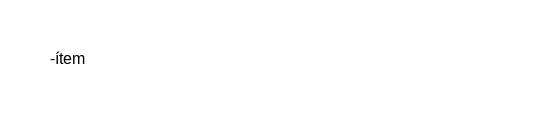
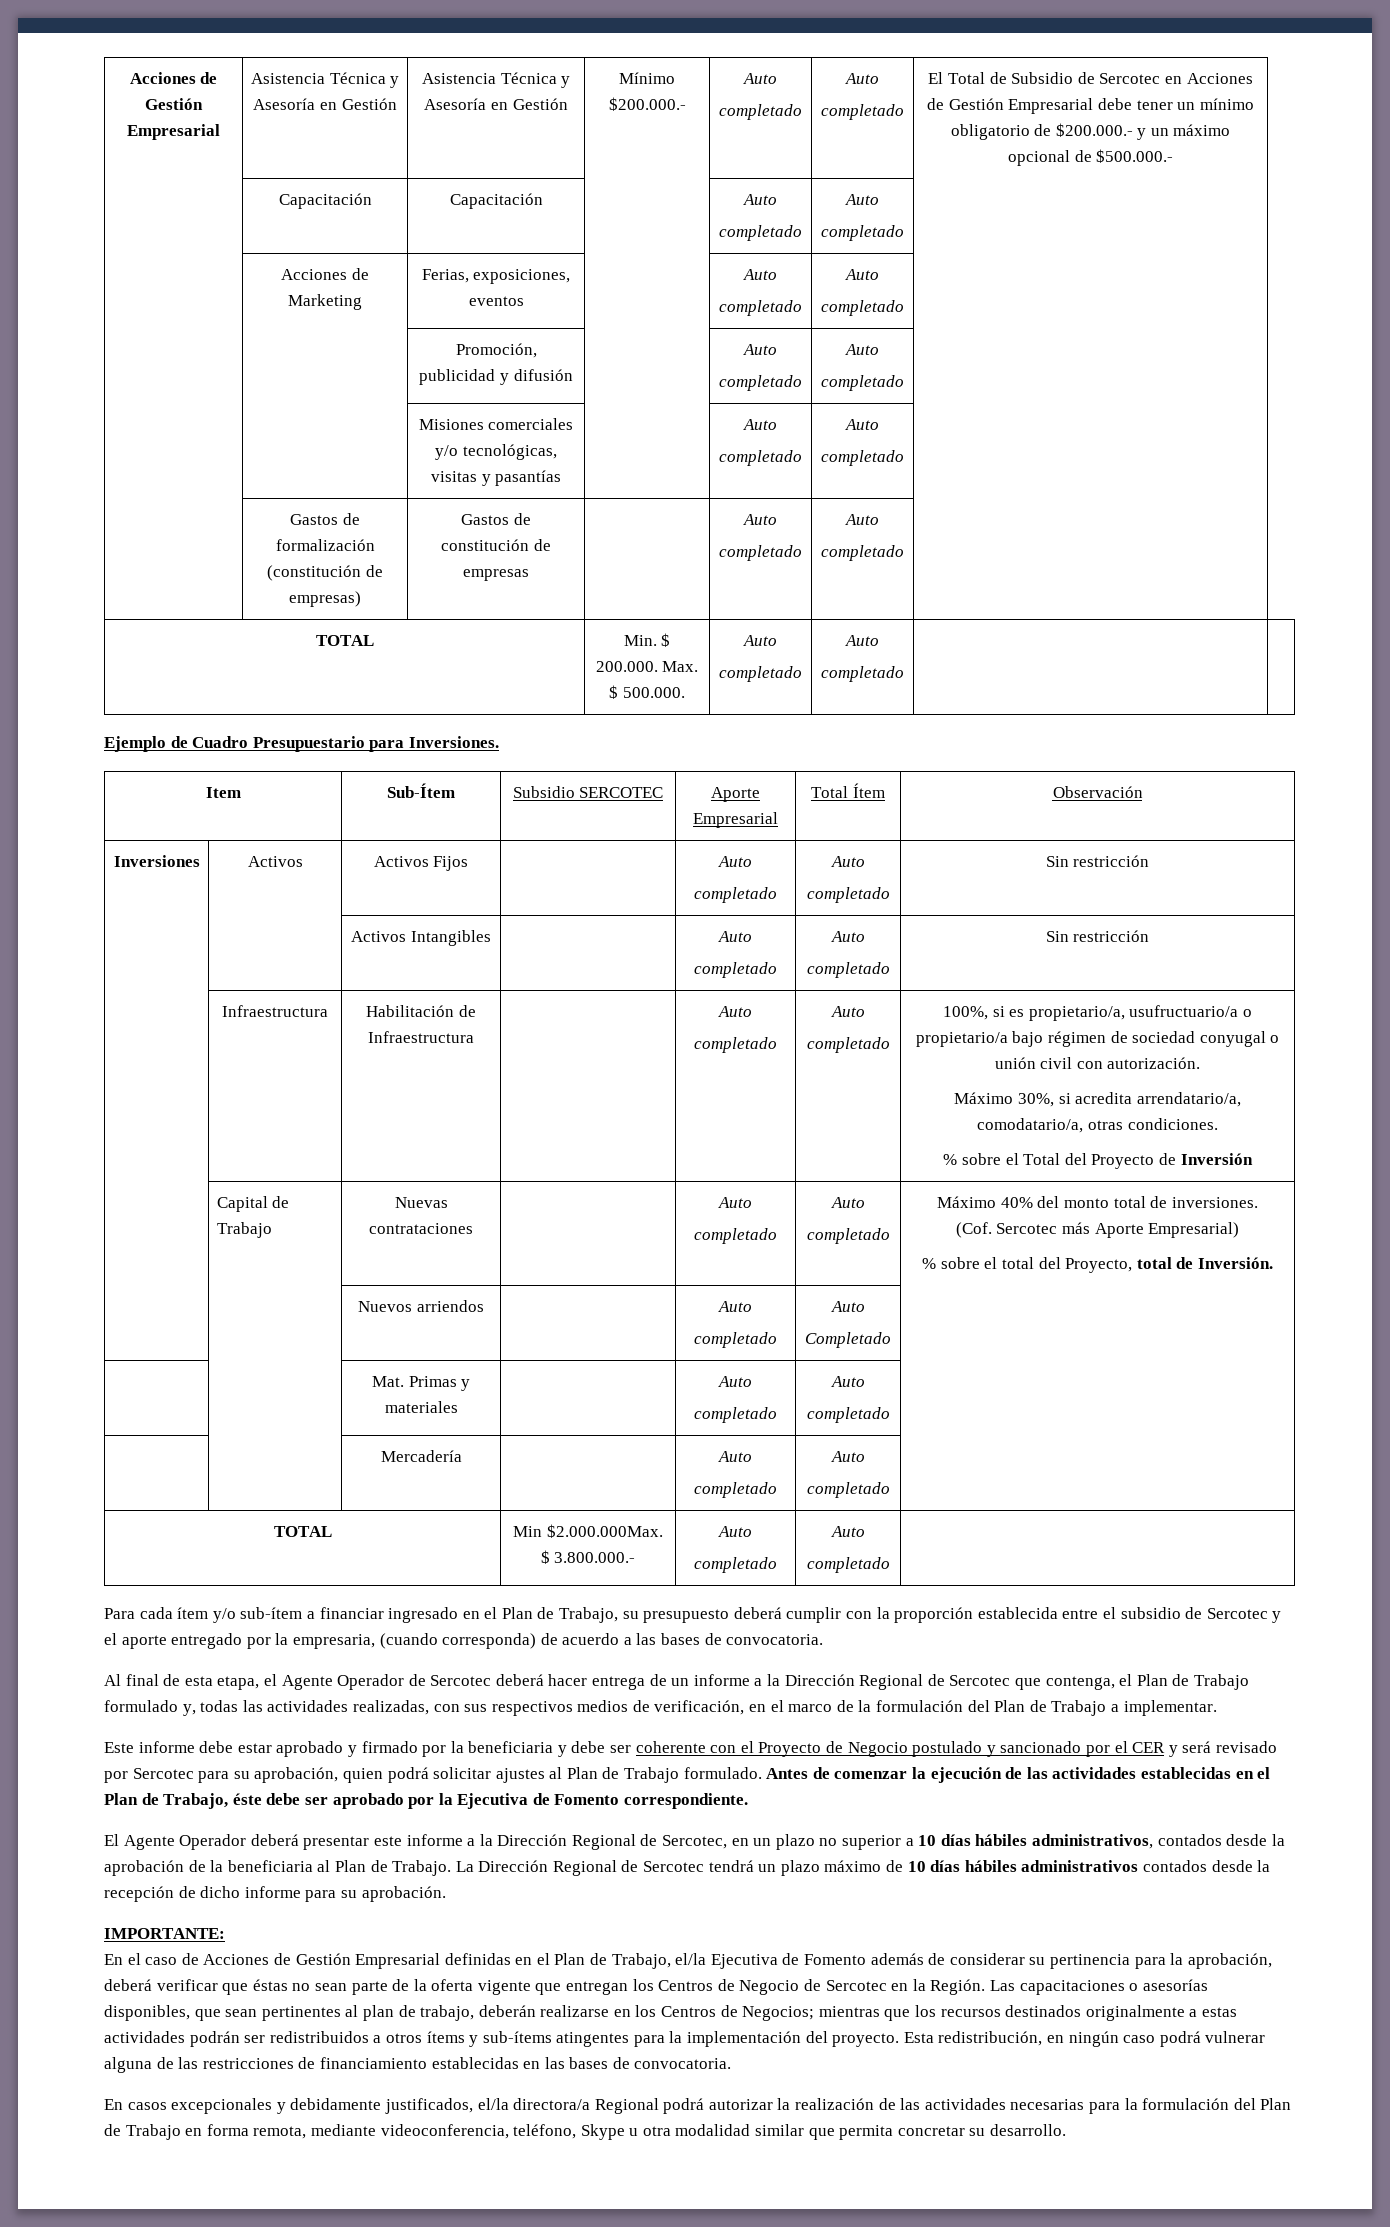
[50,51,85,64] -ítem -> [129,72,218,84] [145,98,203,110] [127,124,220,140] [250,72,400,88] [253,98,397,110] [421,72,571,88] [424,98,568,110] [619,72,675,84] [608,97,686,111] [743,73,777,84] [719,104,802,120] [845,73,879,84] [821,104,904,120] [928,72,1253,84] [927,98,1254,114] [950,123,1231,140] [1007,149,1174,166] [278,193,372,209] [449,193,543,209] [743,194,777,205] [719,225,802,241] [845,194,879,205] [821,225,904,241] [281,268,369,280] [288,294,362,310] [421,269,571,284] [468,296,524,306] [743,269,777,280] [719,300,802,316] [845,269,879,280] [821,300,904,316] [455,343,537,358] [419,369,573,385] [743,344,777,355] [719,375,802,391] [845,344,879,355] [821,375,904,391] [418,418,574,430] [435,444,557,460] [430,470,562,486] [743,419,777,430] [719,450,802,466] [845,419,879,430] [821,450,904,466] [290,513,360,525] [275,539,375,551] [267,565,383,581] [289,591,361,607] [461,513,531,525] [441,539,551,551] [463,569,529,581] [743,514,777,525] [719,545,802,561] [845,514,879,525] [821,545,904,561] [315,635,374,646] [623,633,671,647] [595,661,699,672] [609,685,685,699] [743,635,777,646] [719,666,802,682] [845,635,879,646] [821,666,904,682] [104,736,499,752] [205,787,241,798] [387,783,455,798] [512,786,664,798] [711,787,760,802] [693,812,778,828] [811,783,885,798] [1052,786,1143,798] [113,855,200,867] [247,856,303,867] [373,856,469,871] [718,856,752,867] [694,887,777,903] [830,856,865,867] [806,887,890,903] [1045,855,1150,867] [351,930,491,946] [718,931,752,942] [694,962,777,978] [830,931,865,942] [806,962,890,978] [1045,930,1150,942] [222,1005,328,1017] [366,1005,476,1017] [368,1031,474,1043] [718,1006,752,1017] [694,1037,777,1053] [830,1006,865,1017] [806,1037,890,1053] [943,1005,1252,1021] [915,1031,1280,1047] [994,1057,1201,1069] [954,1092,1241,1107] [977,1118,1218,1133] [943,1153,1253,1169] [216,1196,290,1212] [216,1222,272,1238] [394,1197,448,1208] [369,1223,473,1234] [718,1197,752,1208] [694,1228,777,1244] [830,1197,865,1208] [806,1228,890,1244] [937,1196,1258,1208] [955,1222,1240,1238] [922,1257,1273,1273] [358,1300,484,1312] [718,1301,752,1312] [694,1332,777,1348] [830,1301,865,1312] [805,1332,891,1348] [371,1376,471,1391] [384,1401,458,1413] [718,1376,752,1387] [694,1407,777,1423] [830,1376,865,1387] [806,1407,890,1423] [380,1450,462,1462] [718,1451,752,1462] [694,1482,777,1498] [830,1451,865,1462] [806,1482,890,1498] [273,1526,332,1537] [513,1524,663,1538] [540,1550,636,1564] [718,1526,752,1537] [694,1557,777,1573] [830,1526,865,1537] [806,1557,890,1573] [104,1607,1282,1623] [104,1633,824,1649] [104,1674,1249,1690] [104,1700,1217,1716] [104,1741,1277,1757] [104,1767,1271,1783] [104,1793,749,1809] [104,1834,1285,1850] [104,1860,1271,1876] [104,1886,446,1902] [104,1928,225,1939] [104,1953,1272,1969] [104,1979,1208,1995] [104,2005,1237,2021] [104,2031,1266,2047] [104,2057,732,2073] [104,2098,1292,2114] [104,2124,1067,2140] Acciones de Gestión Empresarial | Asistencia Técnica y Asesoría en Gestión | Asistencia Técnica y Asesoría en Gestión | Mínimo $200.000.- | Auto // completado | Auto // completado | El Total de Subsidio de Sercotec en Acciones de Gestión Empresarial debe tener un mínimo obligatorio de $200.000.- y un máximo opcional de $500.000.- // | Capacitación | Capacitación | | Auto // completado | Auto // completado | // | Acciones de Marketing | Ferias, exposiciones, eventos | | Auto // completado | Auto // completado | // | | Promoción, publicidad y difusión | | Auto // completado | Auto // completado | // | | Misiones comerciales y/o tecnológicas, visitas y pasantías | | Auto // completado | Auto // completado | // | Gastos de formalización (constitución de empresas) | Gastos de constitución de empresas | | Auto // completado | Auto // completado | // TOTAL | Min. $ 200.000. Max. $ 500.000. | Auto // completado | Auto // completado | | // Ejemplo de Cuadro Presupuestario para Inversiones. // Item | Sub-Ítem | Subsidio SERCOTEC | Aporte Empresarial | Total Ítem | Observación // Inversiones | Activos | Activos Fijos | | Auto // completado | Auto // completado | Sin restricción // | | Activos Intangibles | | Auto // completado | Auto // completado | Sin restricción // | Infraestructura | Habilitación de Infraestructura | | Auto // completado | Auto // completado | 100%, si es propietario/a, usufructuario/a o propietario/a bajo régimen de sociedad conyugal o unión civil con autorización. // Máximo 30%, si acredita arrendatario/a, comodatario/a, otras condiciones. // % sobre el Total del Proyecto de Inversión // | Capital de Trabajo | Nuevas contrataciones | | Auto // completado | Auto // completado | Máximo 40% del monto total de inversiones. // (Cof. Sercotec más Aporte Empresarial) // % sobre el total del Proyecto, total de Inversión. // | | Nuevos arriendos | | Auto // completado | Auto // Completado | // | | Mat. Primas y materiales | | Auto // completado | Auto // completado | // | | Mercadería | | Auto // completado | Auto // completado | // TOTAL | Min $2.000.000Max. $ 3.800.000.- | Auto // completado | Auto // completado | // Para cada ítem y/o sub-ítem a financiar ingresado en el Plan de Trabajo, su presupuesto deberá cumplir con la proporción establecida entre el subsidio de Sercotec y el aporte entregado por la empresaria, (cuando corresponda) de acuerdo a las bases de convocatoria. // Al final de esta etapa, el Agente Operador de Sercotec deberá hacer entrega de un informe a la Dirección Regional de Sercotec que contenga, el Plan de Trabajo formulado y, todas las actividades realizadas, con sus respectivos medios de verificación, en el marco de la formulación del Plan de Trabajo a implementar. // Este informe debe estar aprobado y firmado por la beneficiaria y debe ser coherente con el Proyecto de Negocio postulado y sancionado por el CER y será revisado por Sercotec para su aprobación, quien podrá solicitar ajustes al Plan de Trabajo formulado. Antes de comenzar la ejecución de las actividades establecidas en el Plan de Trabajo, éste debe ser aprobado por la Ejecutiva de Fomento correspondiente. // El Agente Operador deberá presentar este informe a la Dirección Regional de Sercotec, en un plazo no superior a 10 días hábiles administrativos, contados desde la aprobación de la beneficiaria al Plan de Trabajo. La Dirección Regional de Sercotec tendrá un plazo máximo de 10 días hábiles administrativos contados desde la recepción de dicho informe para su aprobación. // IMPORTANTE: // En el caso de Acciones de Gestión Empresarial definidas en el Plan de Trabajo, el/la Ejecutiva de Fomento además de considerar su pertinencia para la aprobación, deberá verificar que éstas no sean parte de la oferta vigente que entregan los Centros de Negocio de Sercotec en la Región. Las capacitaciones o asesorías disponibles, que sean pertinentes al plan de trabajo, deberán realizarse en los Centros de Negocios; mientras que los recursos destinados originalmente a estas actividades podrán ser redistribuidos a otros ítems y sub-ítems atingentes para la implementación del proyecto. Esta redistribución, en ningún caso podrá vulnerar alguna de las restricciones de financiamiento establecidas en las bases de convocatoria. // En casos excepcionales y debidamente justificados, el/la directora/a Regional podrá autorizar la realización de las actividades necesarias para la formulación del Plan de Trabajo en forma remota, mediante videoconferencia, teléfono, Skype u otra modalidad similar que permita concretar su desarrollo.

